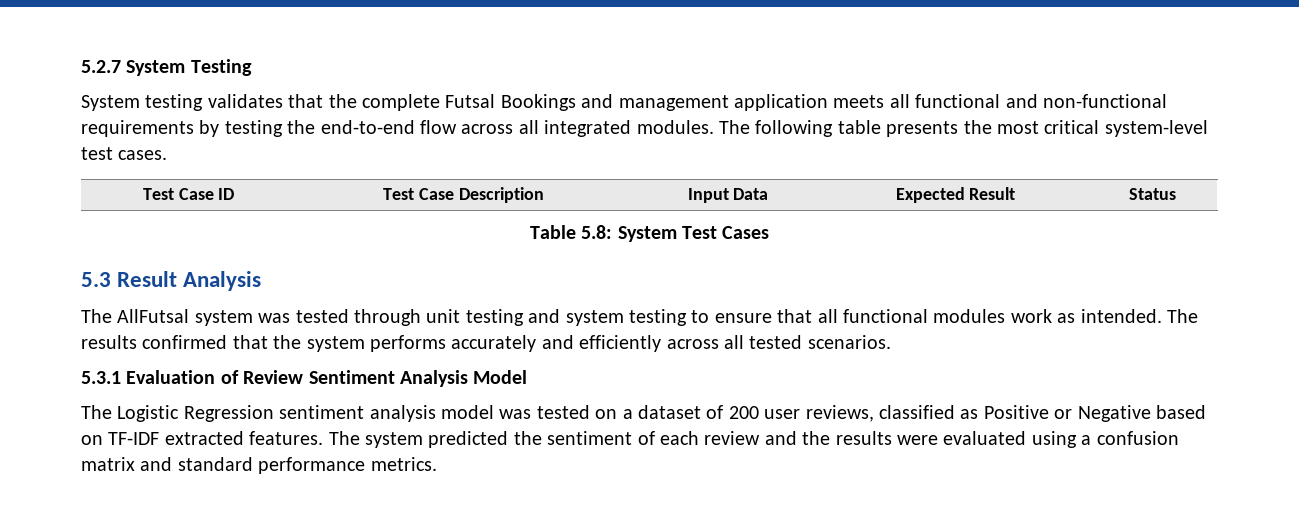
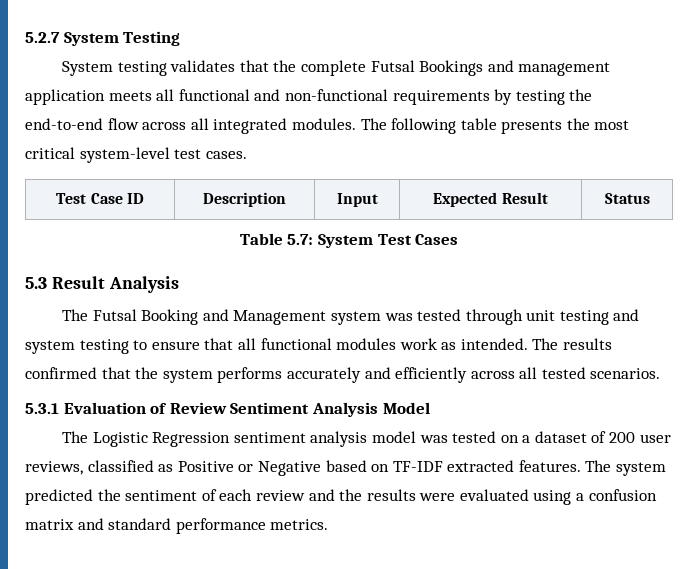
[383,188,454,200] Test Case -> (144, 198) none
[733,188,769,200] Data -> (378, 200) none
[581,225,613,239] 5.8: -> [287,234,314,245] 5.7:
[117,309,190,323] AllFutsal -> [92,309,327,325] Futsal Booking and Management

